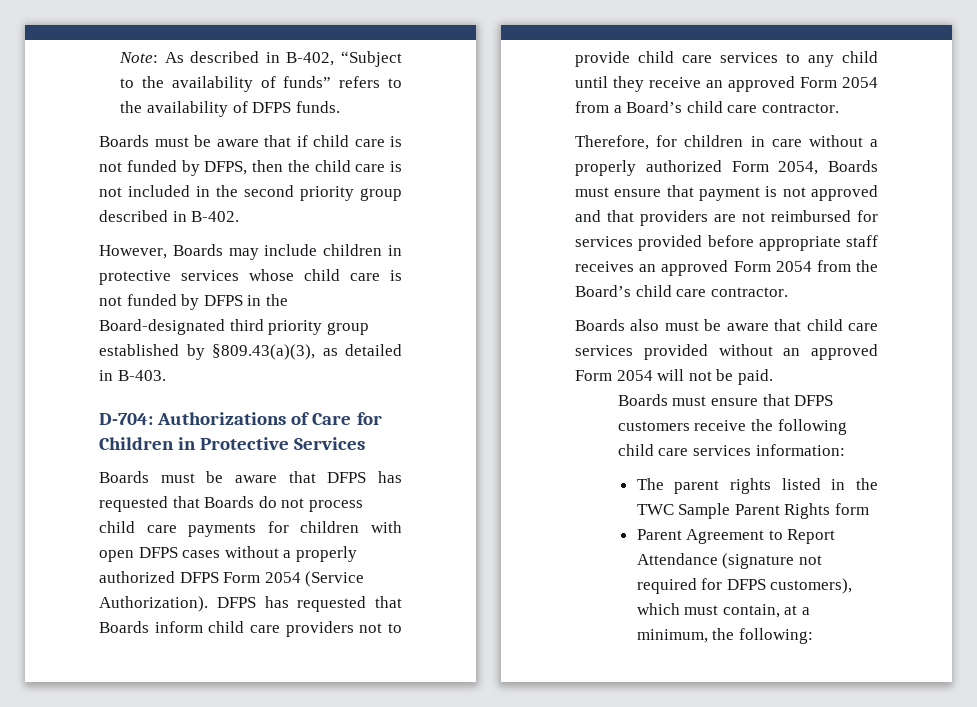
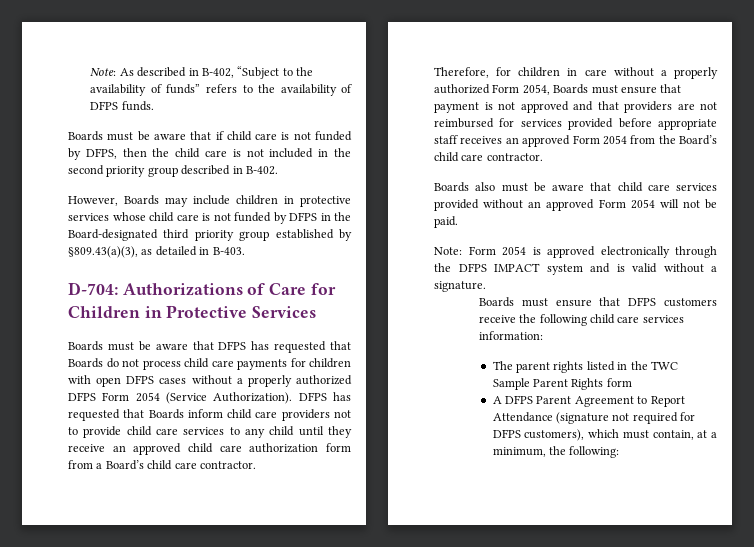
[800,77,878,88] Form 2054 -> [188,443,351,453] child care authorization form
(773, 377) none -> [434,246,717,258] [434,263,717,275] [434,281,486,292] // Note: Form 2054 is approved electronically through the DFPS IMPACT system and is valid without a signature.
(869, 509) none -> [492,395,534,404] A DFPS

